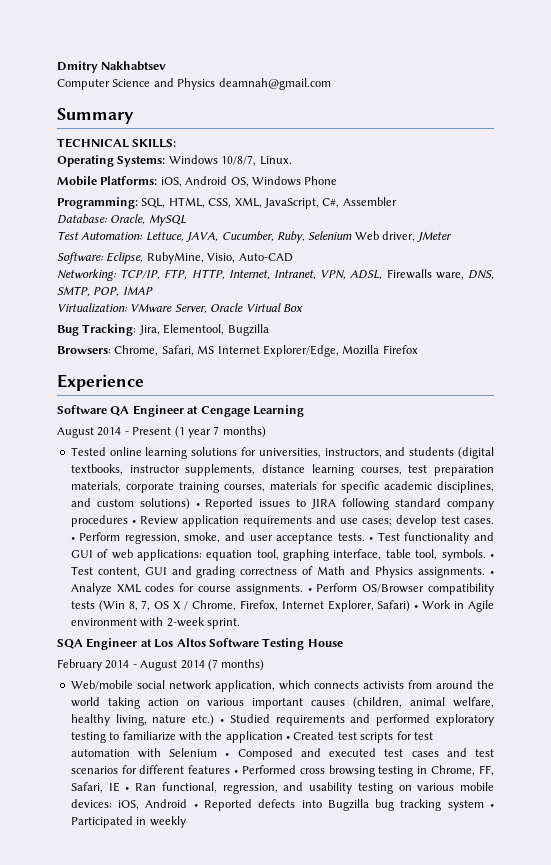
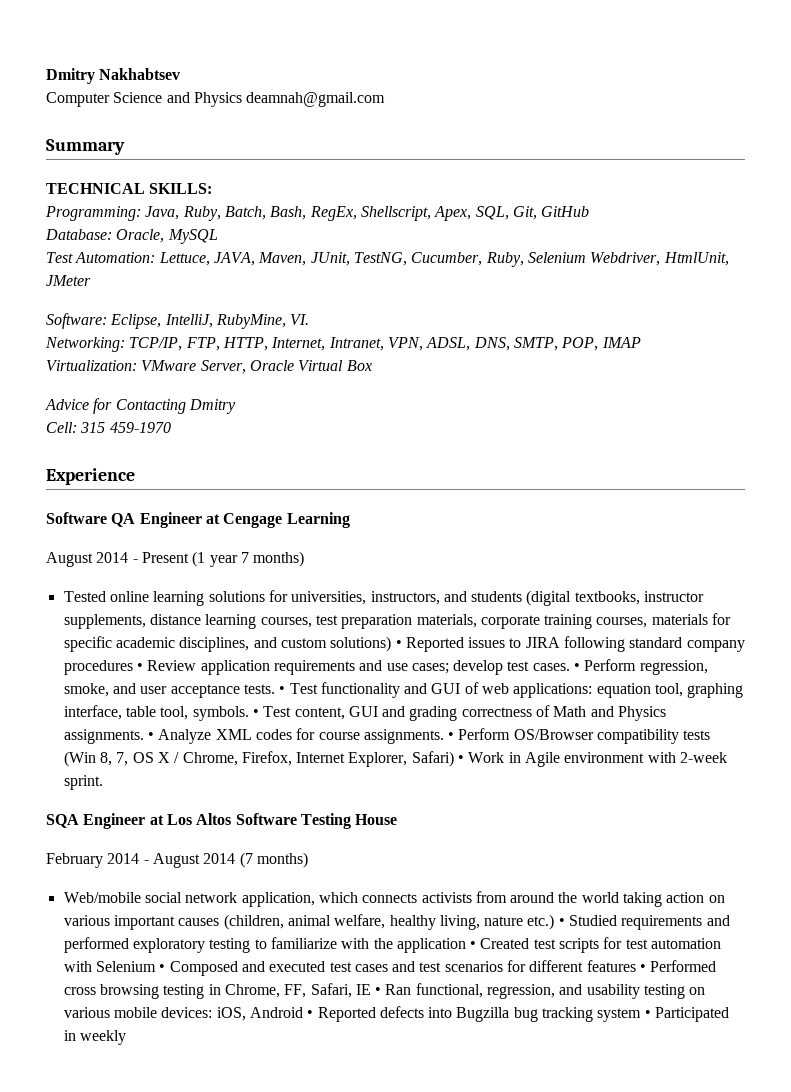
[57,155,292,167] [57,176,338,187] [57,197,397,209] Operating Systems: Windows 10/8/7, Linux. // Mobile Platforms: iOS, Android OS, Windows Phone // Programming: SQL, HTML, CSS, XML, JavaScript, C#, Assembler -> [45,206,590,221] Programming: Java, Ruby, Batch, Bash, RegEx, Shellscript, Apex, SQL, Git, GitHub
(219, 237) none -> [258,252,407,266] Maven, JUnit, TestNG,
[354,231,415,242] Web driver, -> [590,252,729,266] Webdriver, HtmlUnit,
[146,252,293,264] RubyMine, Visio, Auto-CAD -> [164,314,310,329] IntelliJ, RubyMine, VI.
[386,269,464,280] Firewalls ware, -> (471, 344) none
[57,324,269,336] [57,345,418,357] Bug Tracking: Jira, Elementool, Bugzilla // Browsers: Chrome, Safari, MS Internet Explorer/Edge, Mozilla Firefox -> [45,398,236,414] [46,422,171,433] Advice for Contacting Dmitry // Cell: 315 459-1970

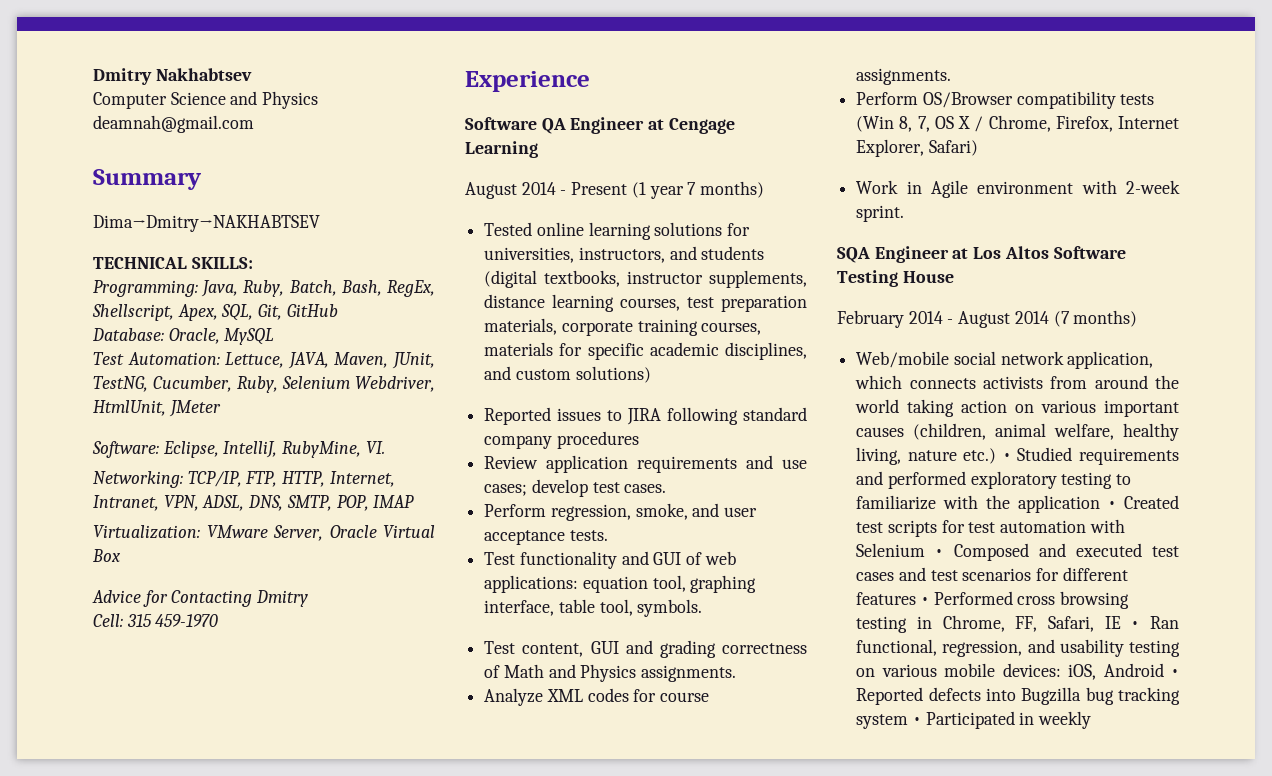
(125, 147) none -> [93,215,320,232] // Dima→Dmitry→NAKHABTSEV
[395,640,402,648] • -> (651, 374) //
[136,663,143,671] • -> (639, 440) //
[574,663,581,671] • -> (667, 488) //
[279,686,286,694] • -> (608, 535) //
[252,709,259,717] • -> (703, 608) //
[147,732,154,740] • -> (737, 673) //
[448,732,455,740] • -> (952, 76) //
[458,755,465,763] • -> (978, 148) //

